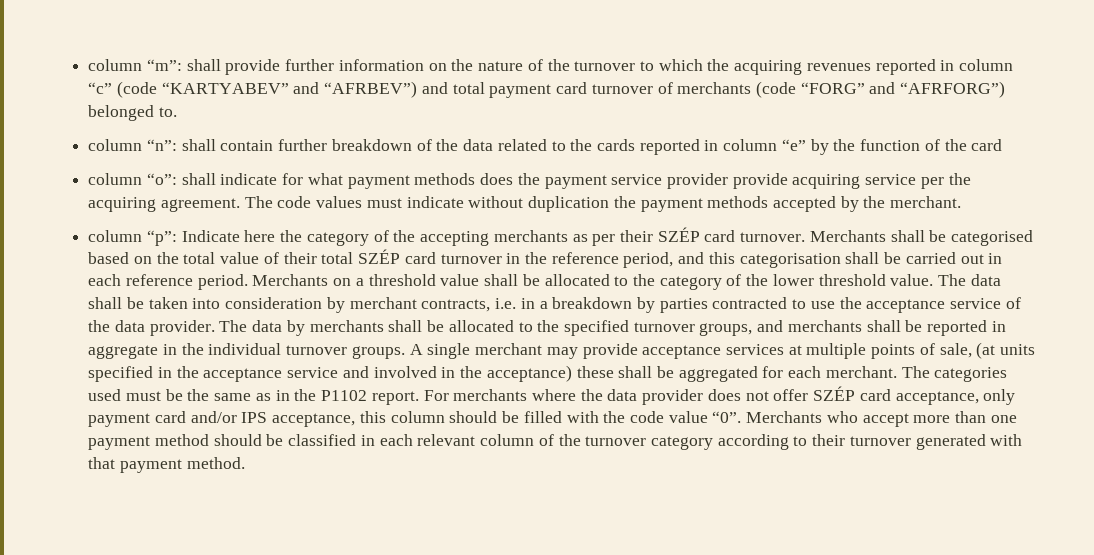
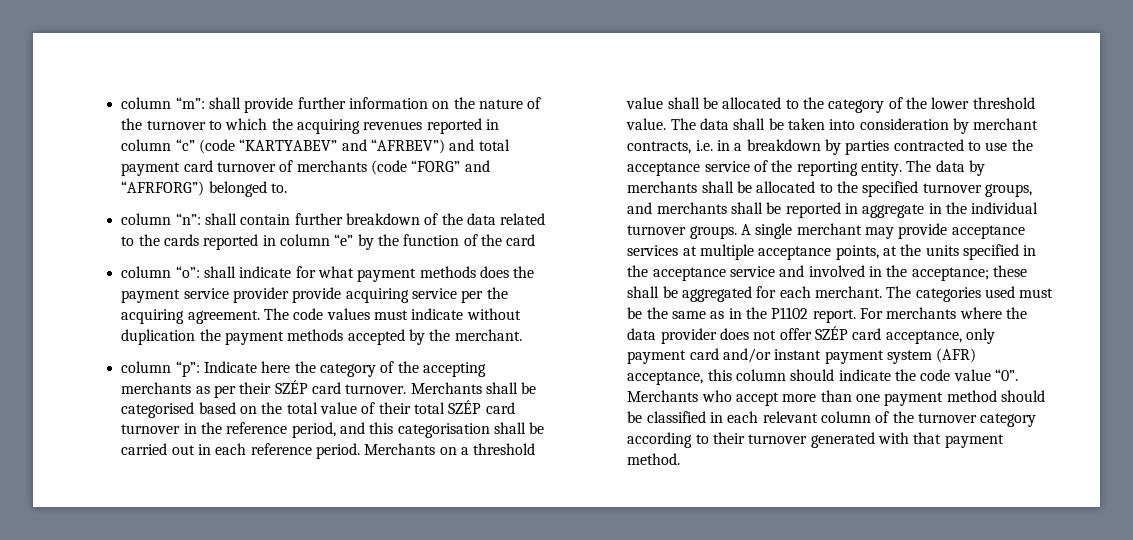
[115,320,215,336] data provider. -> [796,161,902,176] reporting entity.
[871,342,996,359] points of sale, (at -> [758,244,922,260] acceptance points, at the
[486,365,572,382] acceptance) -> [911,267,989,281] acceptance;
[241,412,268,423] IPS -> [774,348,977,364] instant payment system (AFR)
[502,411,599,423] be filled with -> [838,369,891,381] indicate

